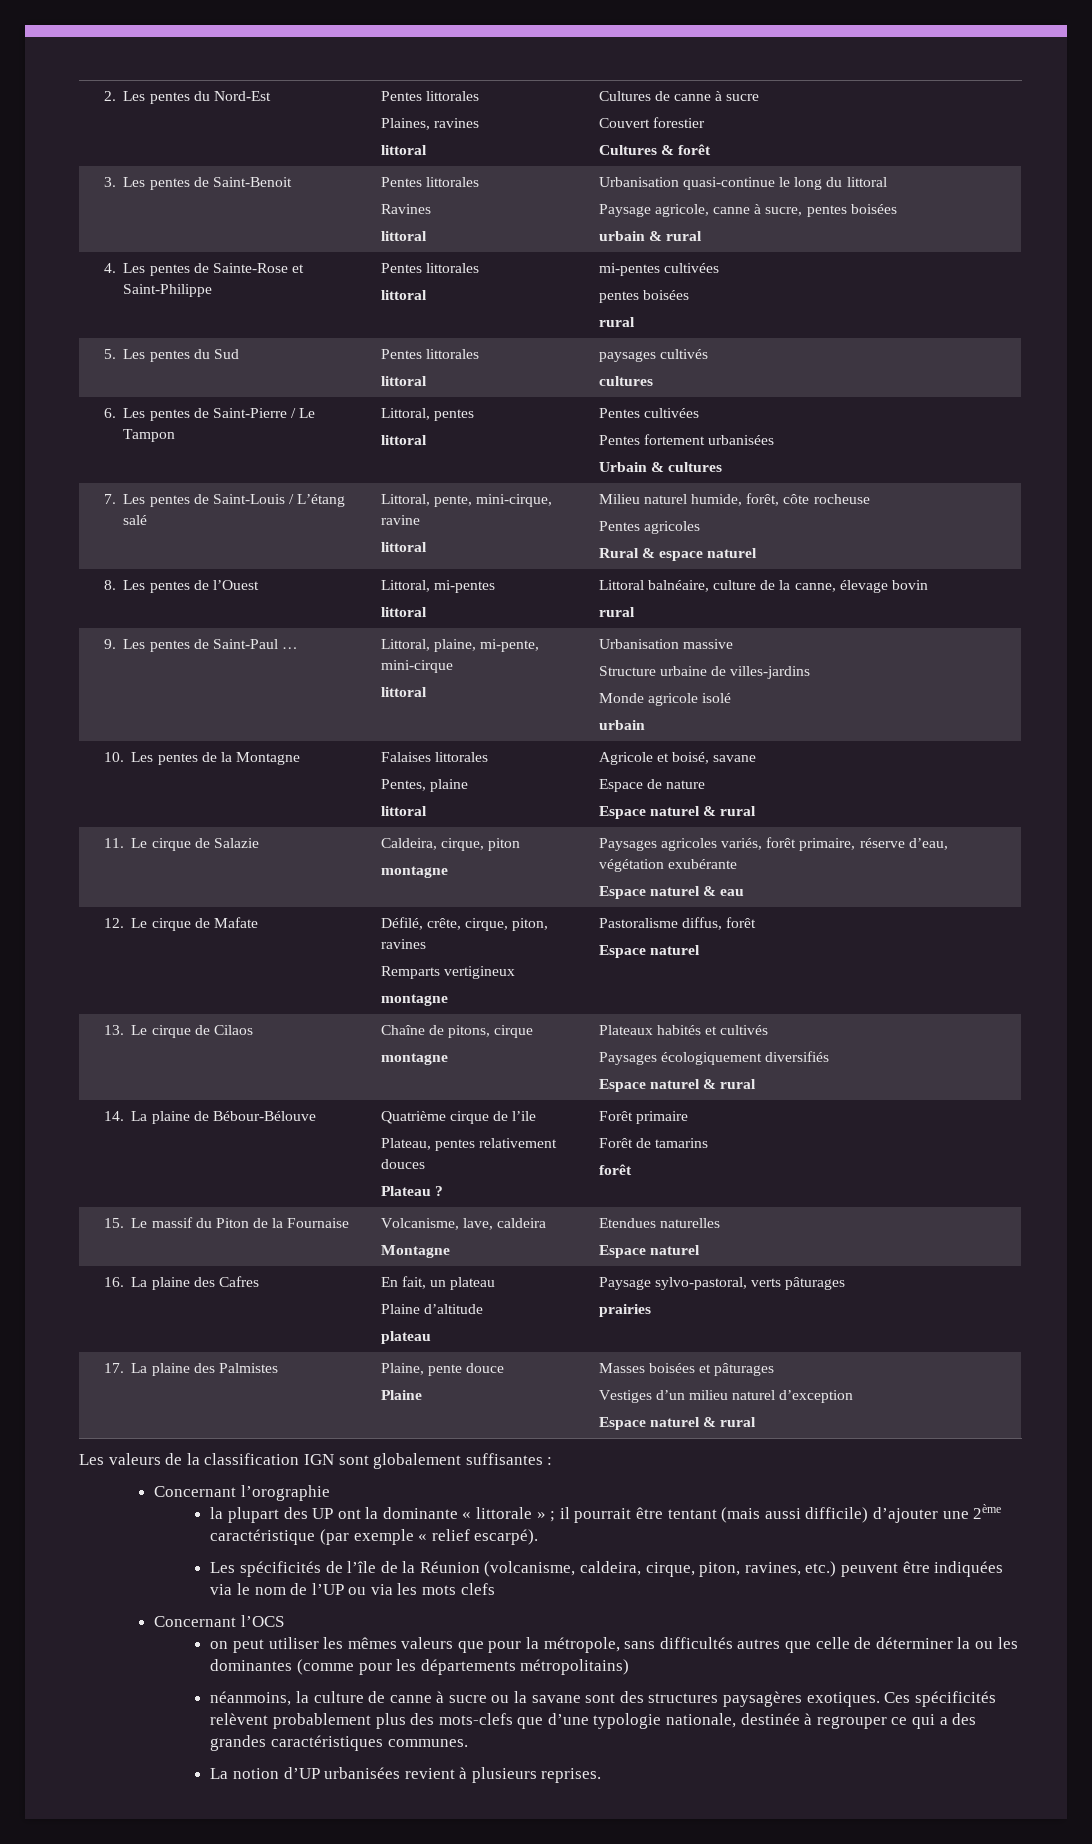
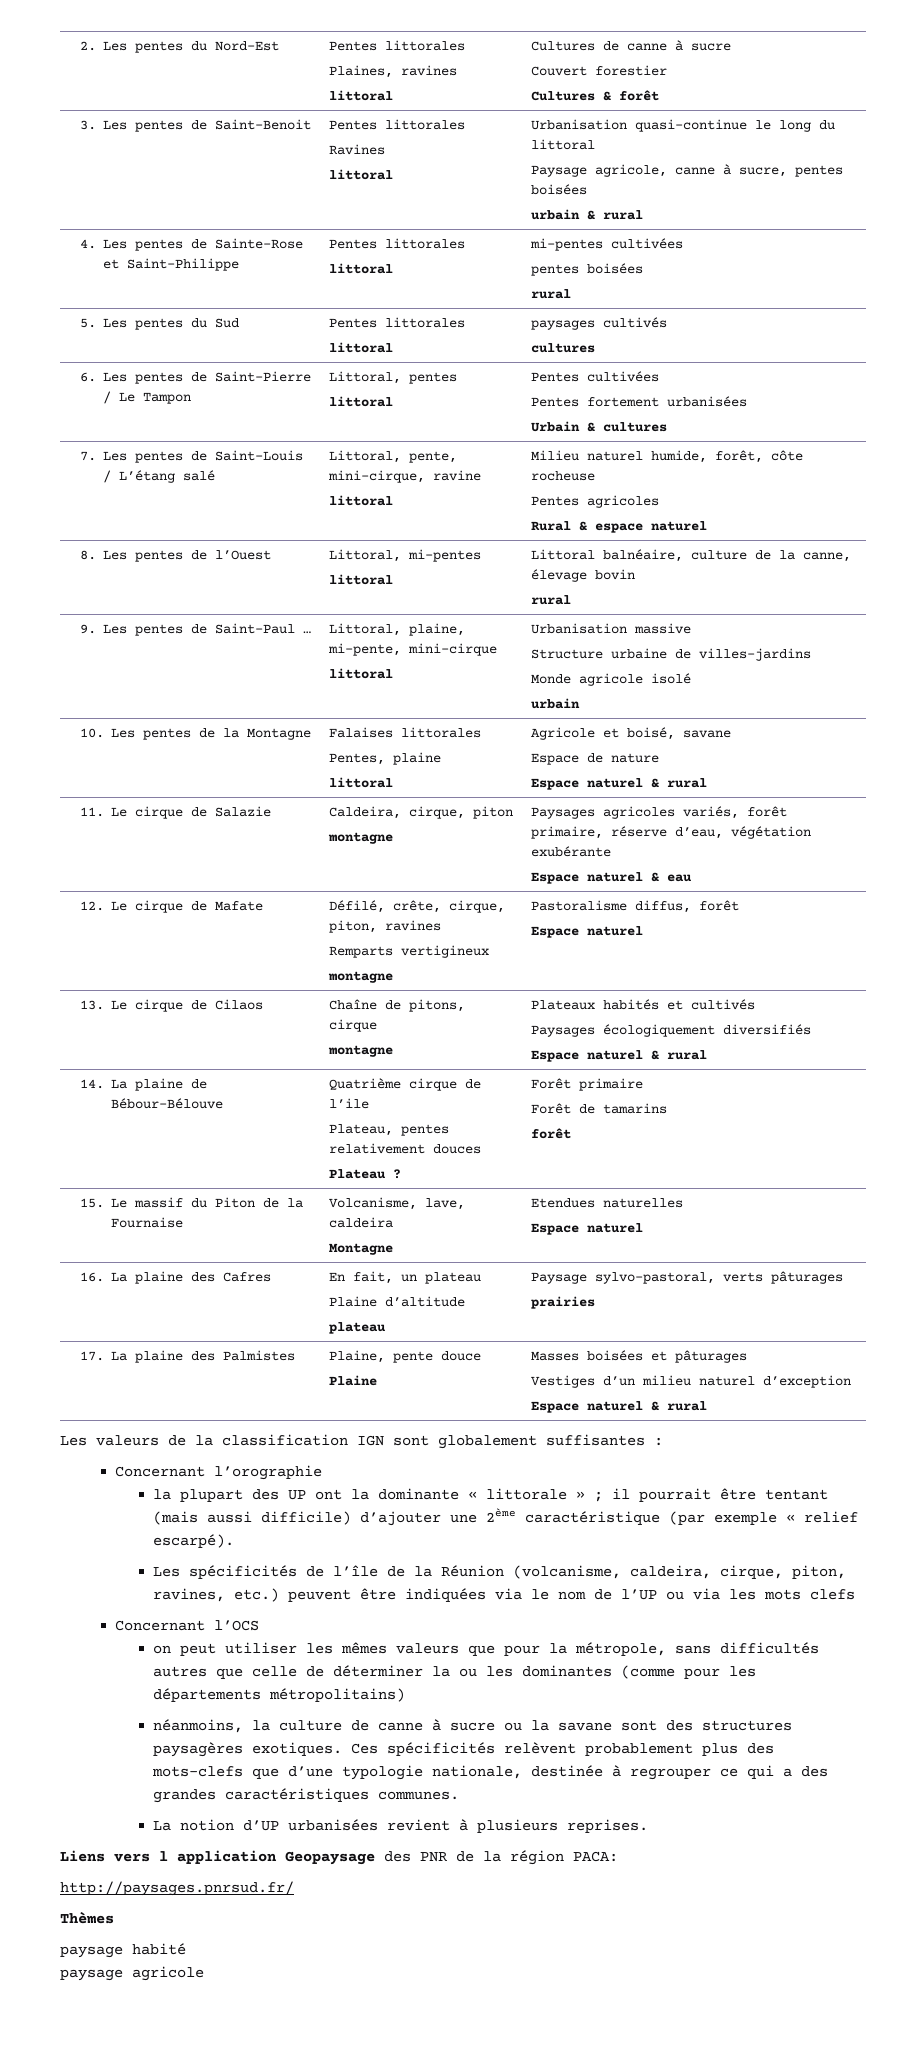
(602, 1775) none -> [60,1850,618,1865] [60,1881,294,1896] [60,1911,114,1924] [60,1943,186,1958] [60,1966,204,1981] // Liens vers l application Geopaysage des PNR de la région PACA: // http://paysages.pnrsud.fr/ // Thèmes // paysage habité // paysage agricole

